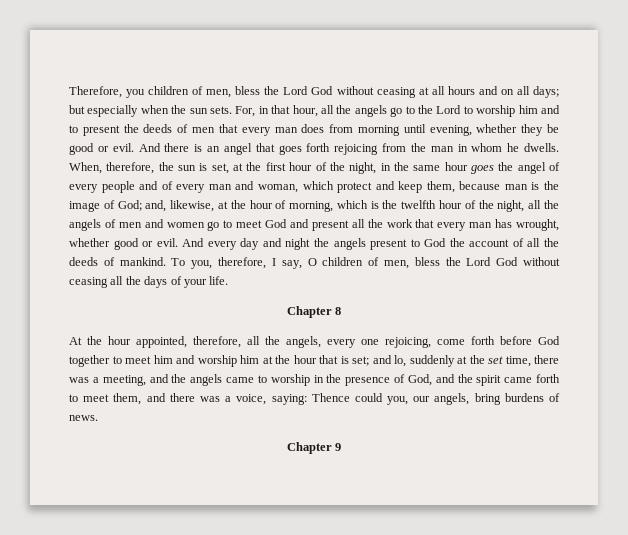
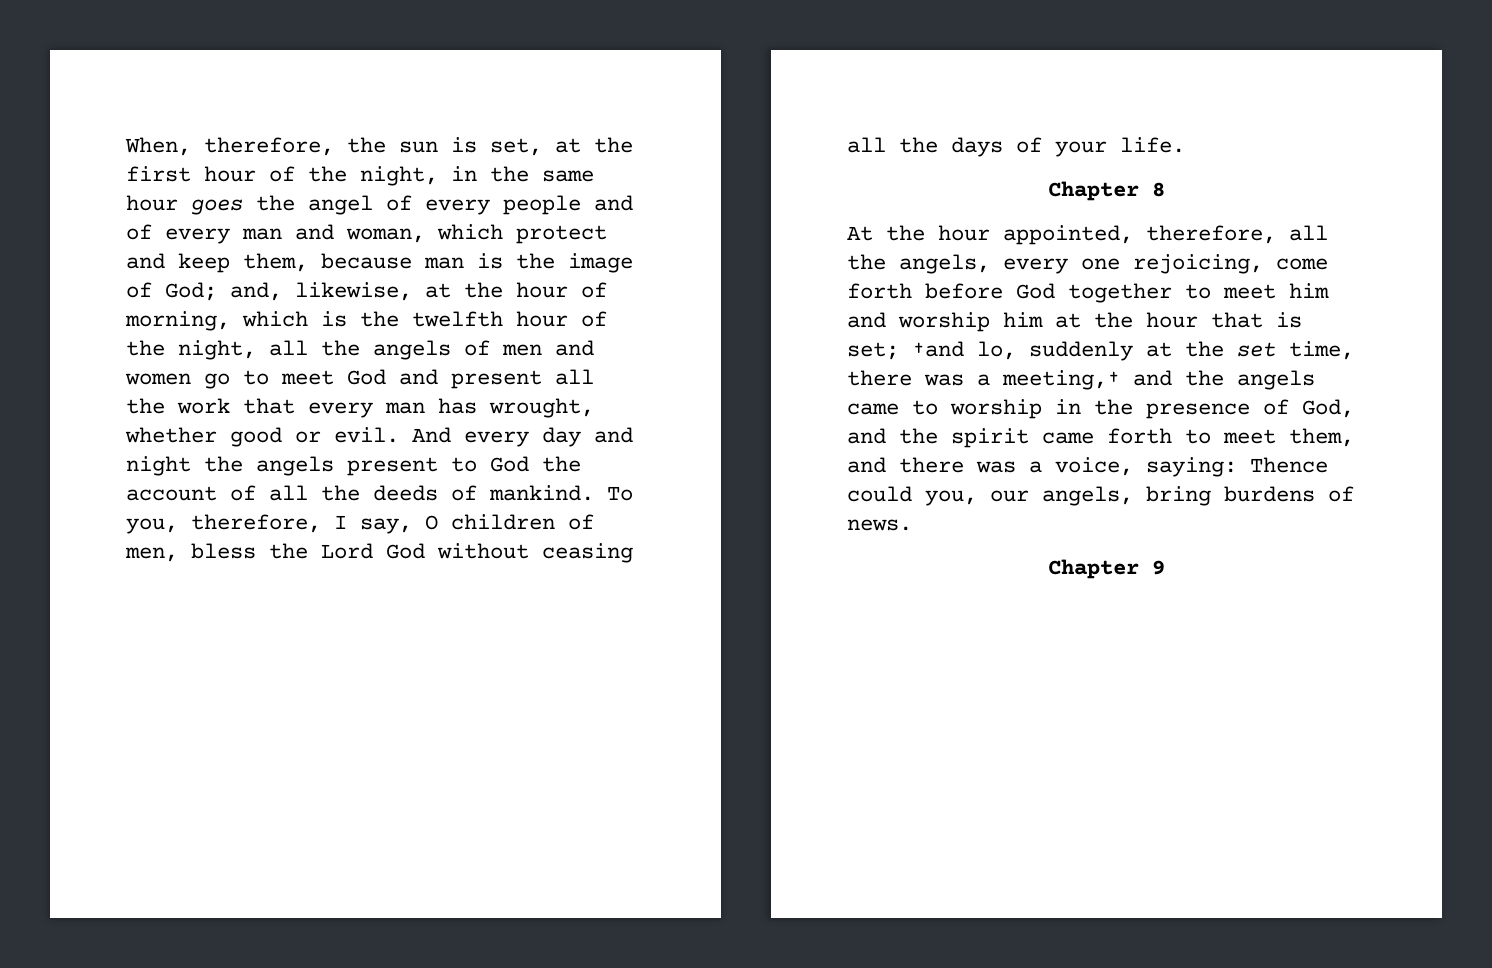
[69,86,559,98] [69,105,560,117] [69,124,559,136] [69,143,559,155] Therefore, you children of men, bless the Lord God without ceasing at all hours and on all days; but especially when the sun sets. For, in that hour, all the angels go to the Lord to worship him and to present the deeds of men that every man does from morning until evening, whether they be good or evil. And there is an angel that goes forth rejoicing from the man in whom he dwells. -> (125, 146) none
[372,355,392,364] and -> [912,341,964,357] †and
[102,375,146,386] meeting, -> [1002,370,1120,390] meeting,†

